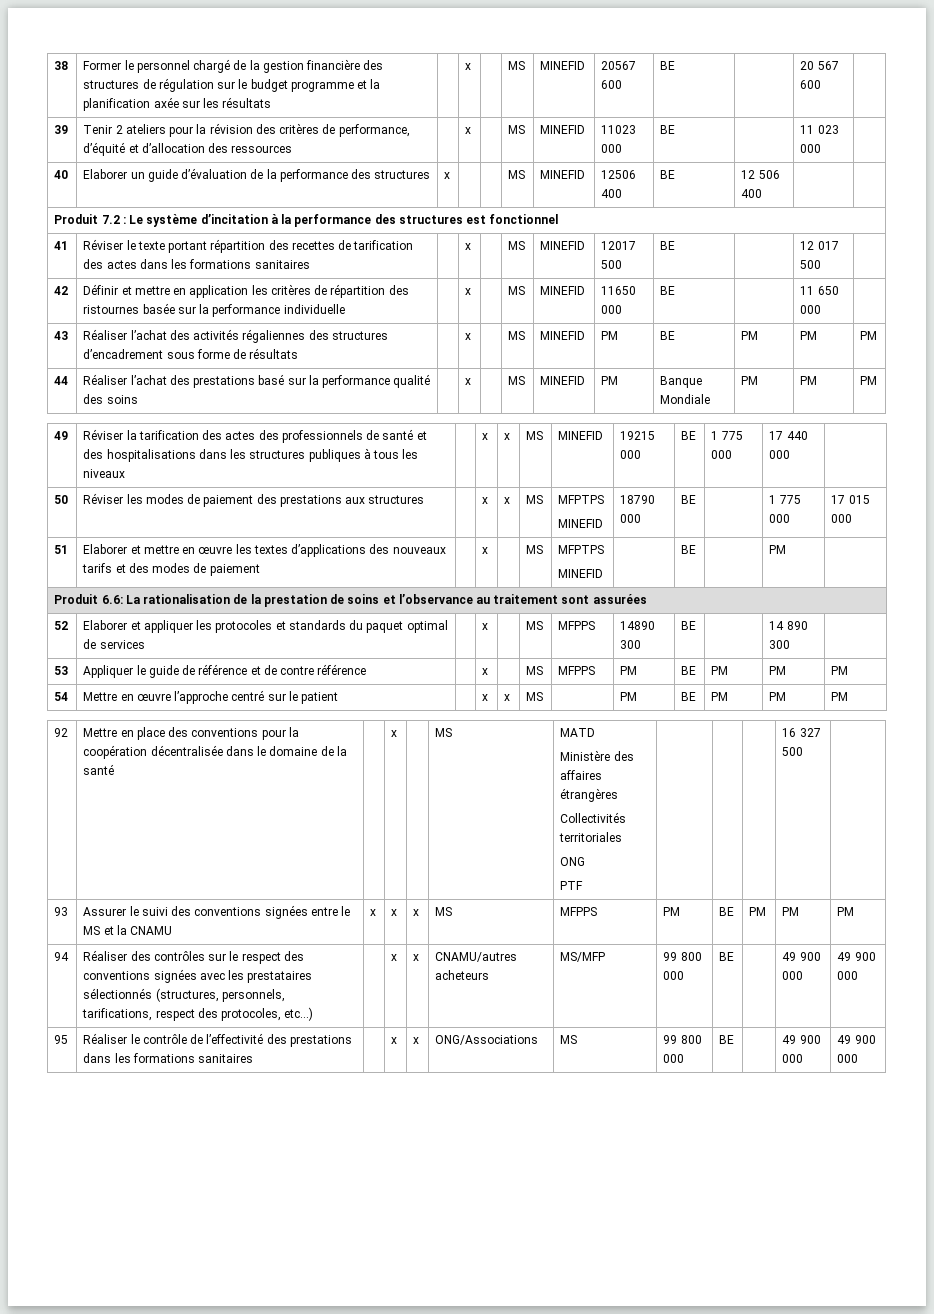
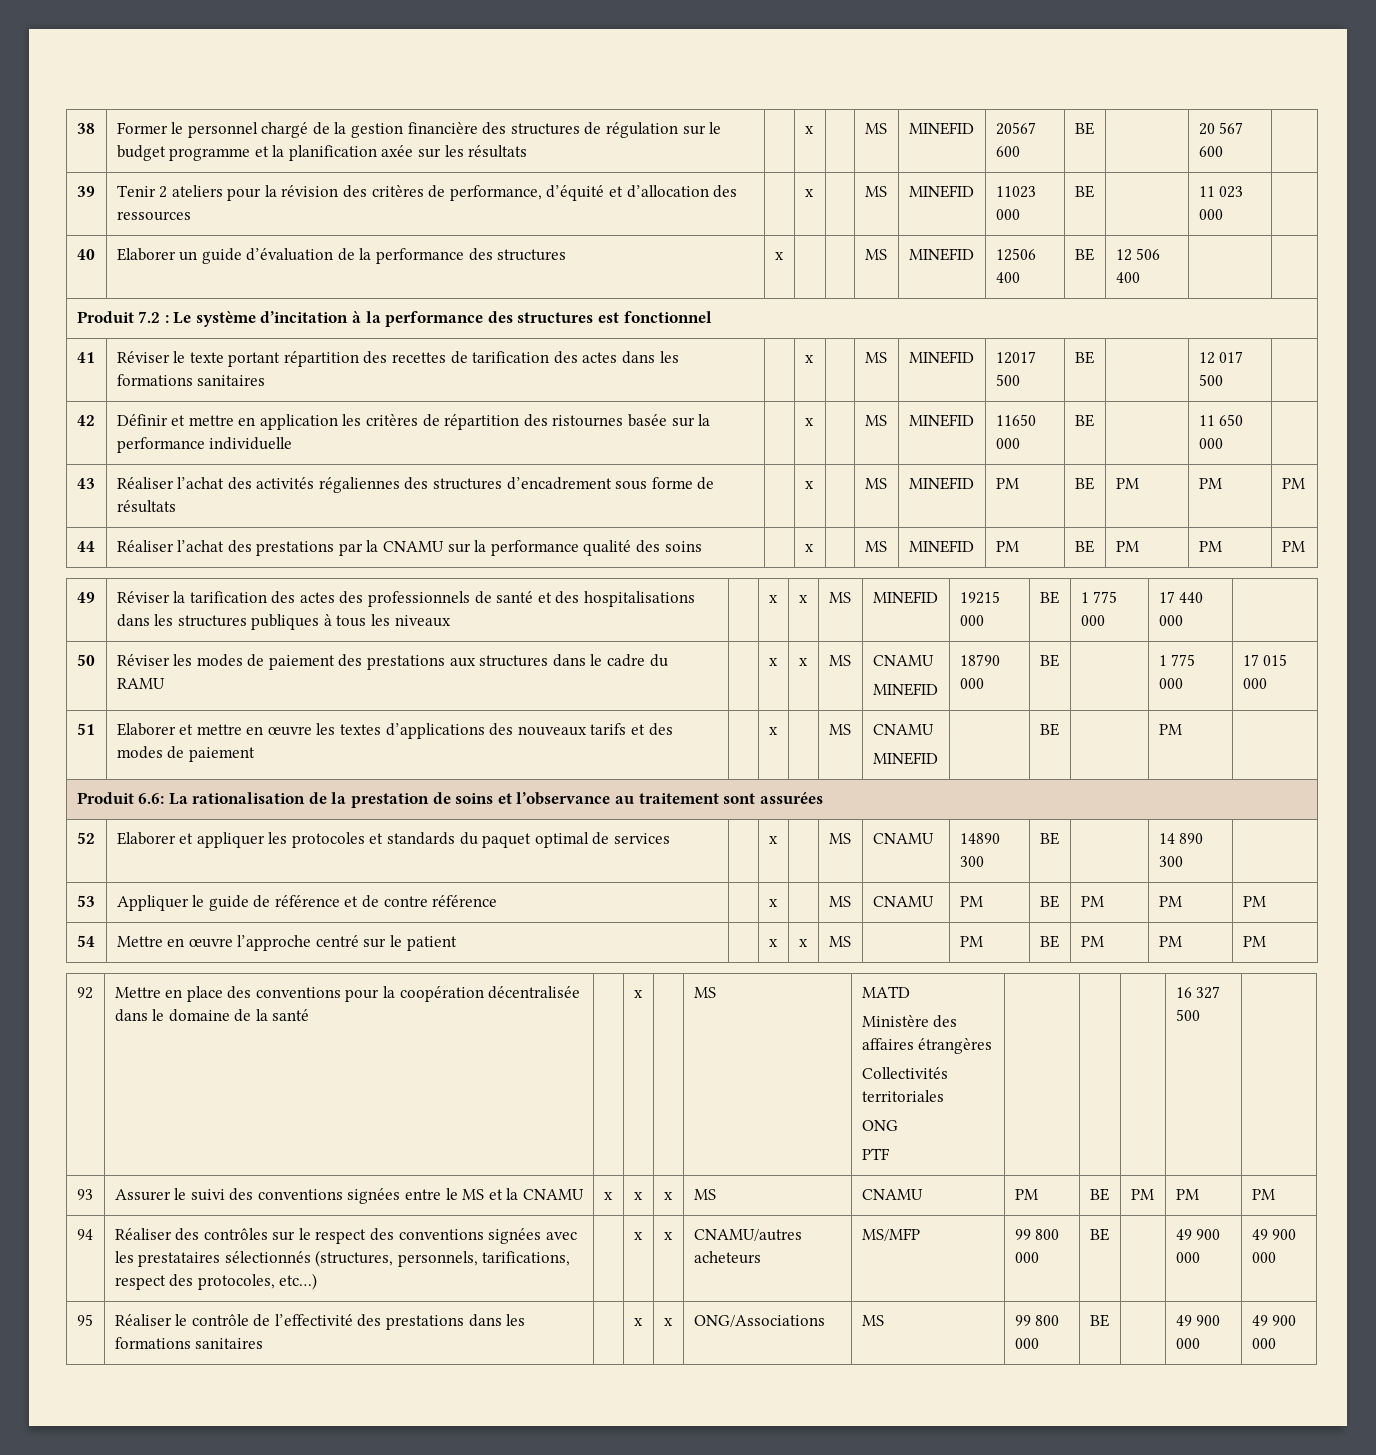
[258,374,285,385] basé -> [338,540,445,556] par la CNAMU
[660,376,703,388] [660,394,711,404] Banque Mondiale -> [1074,540,1094,553] BE
[482,497,489,504] [504,497,511,504] [526,495,544,504] [558,495,605,504] | | x | x | MS | MFPTPS -> [552,654,668,667] [116,678,165,689] [768,658,778,666] [798,658,808,666] [828,655,851,666] [872,655,934,666] dans le cadre du RAMU | | x | x | MS | CNAMU
[558,545,605,554] MFPTPS -> [872,724,934,735] CNAMU
[558,621,596,630] MFPPS -> [872,833,934,844] CNAMU
[558,666,596,675] MFPPS -> [872,896,934,907] CNAMU
[560,907,598,916] MFPPS -> [861,1189,923,1200] CNAMU

